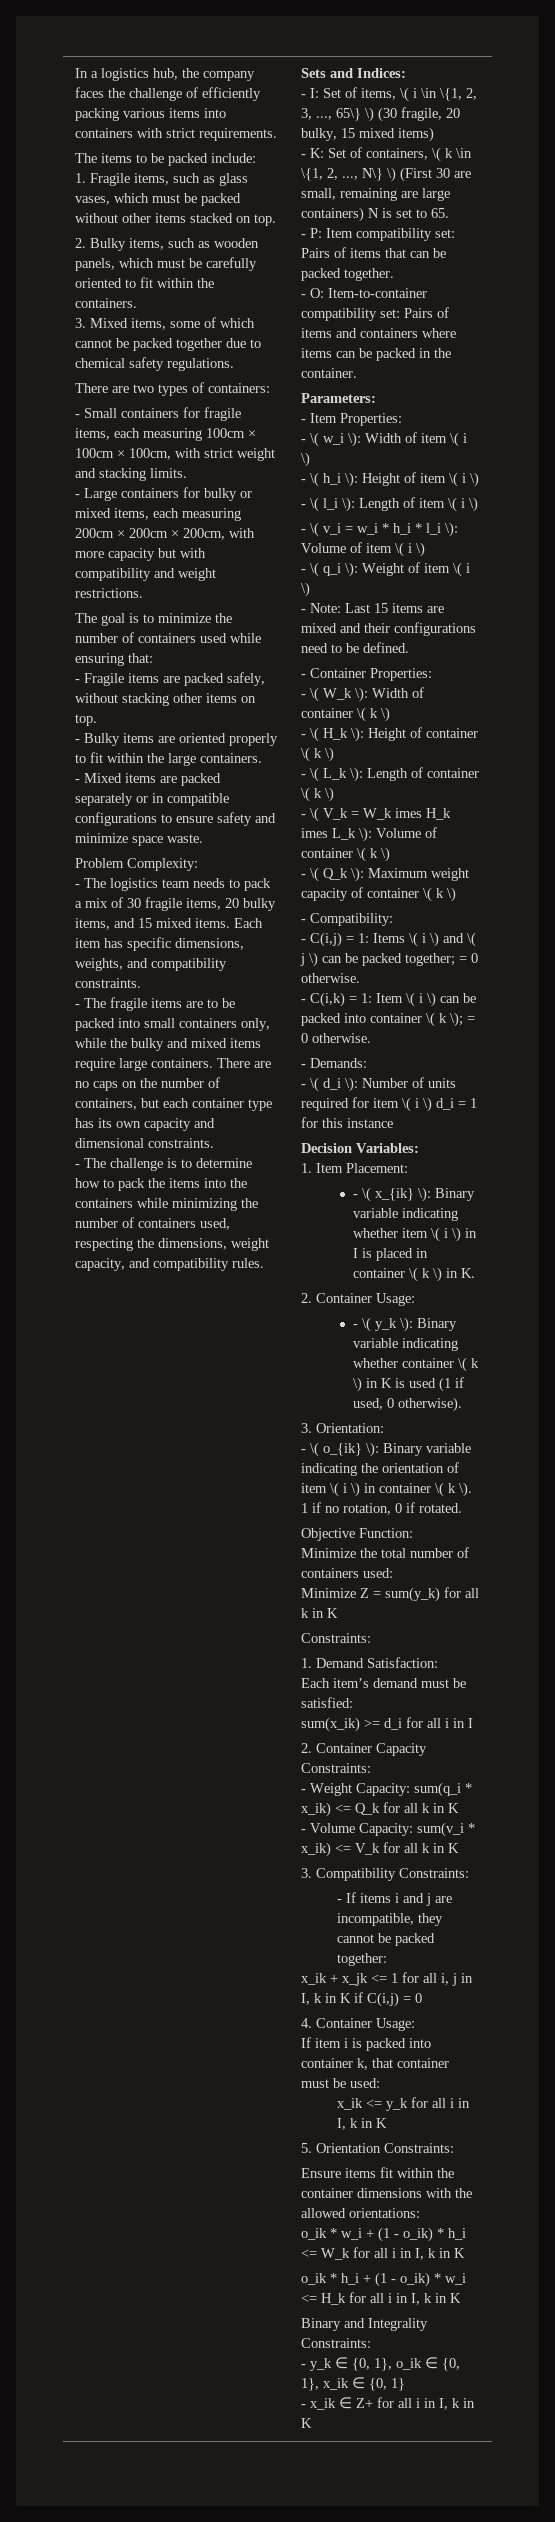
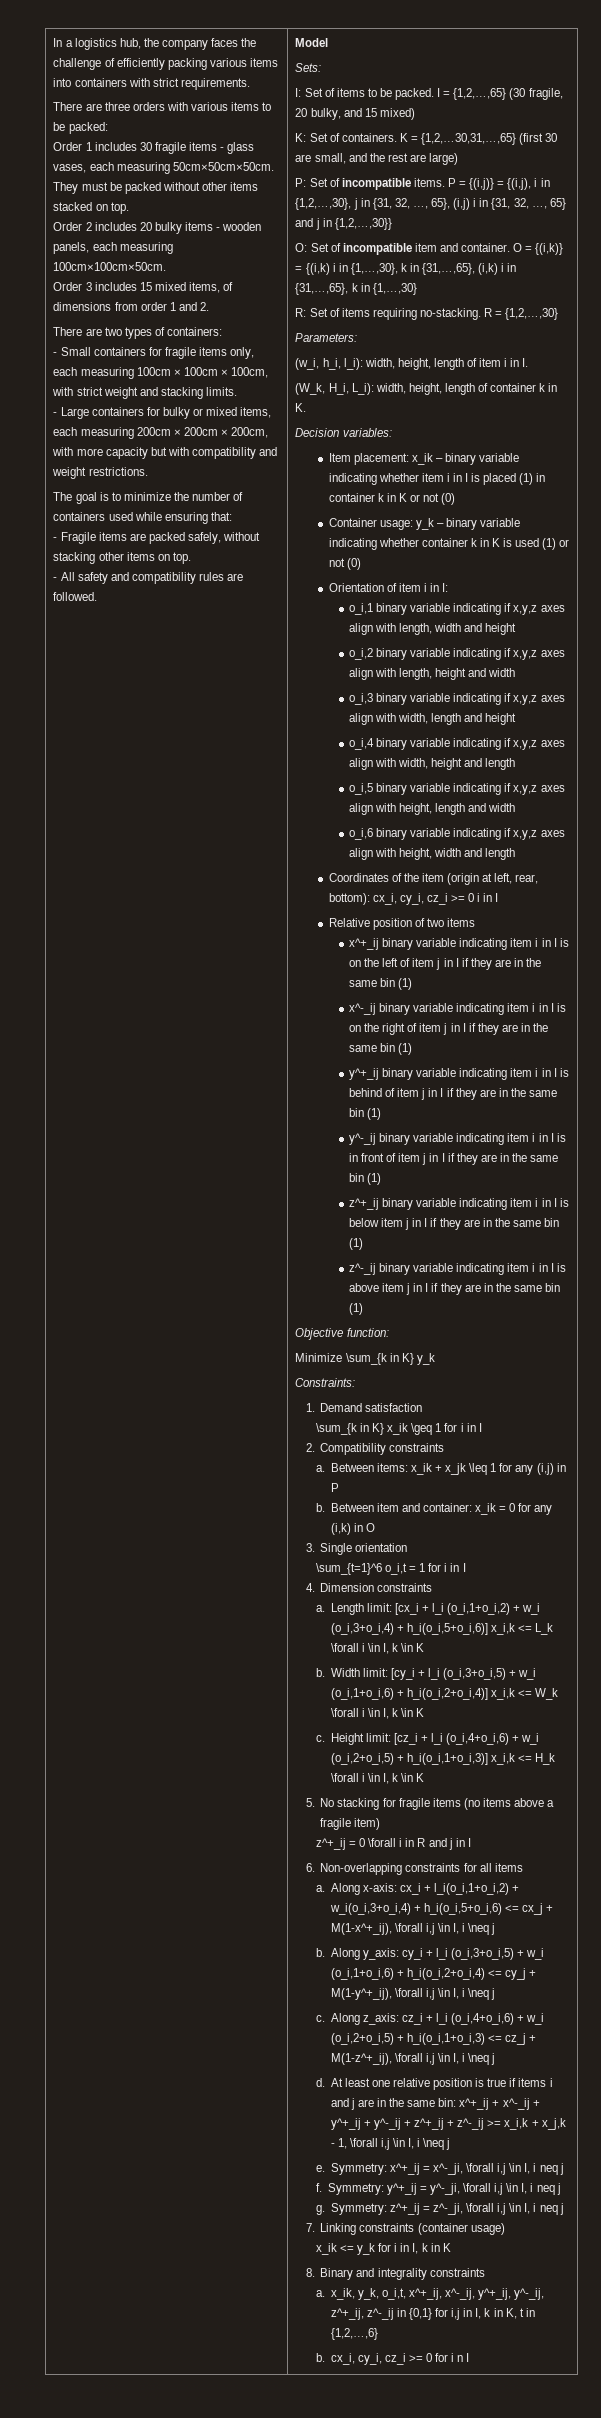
[75,153,257,166] [75,173,249,186] [75,193,150,205] The items to be packed include: // 1. Fragile items, such as glass vases, which -> [53,102,272,111] [53,122,108,134] [53,142,255,154] [53,162,274,174] [53,182,79,194] There are three orders with various items to be packed: // Order 1 includes 30 fragile items - glass vases, each measuring 50cm×50cm×50cm. They
[75,238,260,251] [75,257,258,271] [75,277,215,288] [75,298,138,308] [75,317,256,330] [75,338,262,351] [75,357,235,371] 2. Bulky items, such as wooden panels, which must be carefully oriented to fit within the containers. // 3. Mixed items, some of which cannot be packed together due to chemical safety regulations. -> [53,222,262,234] [53,242,173,254] [53,262,167,271] [53,282,234,293] [53,302,209,311] Order 2 includes 20 bulky items - wooden panels, each measuring 100cm×100cm×50cm. // Order 3 includes 15 mixed items, of dimensions from order 1 and 2.
[75,428,111,440] items, -> [198,347,255,359] items only,
[84,733,279,746] [75,752,263,766] [75,773,222,786] [75,793,230,806] [75,812,277,826] [75,833,204,846] [75,858,199,871] [75,878,272,891] [75,897,277,911] [75,918,264,930] [75,937,245,951] [75,958,228,971] [75,978,142,988] [75,997,236,1011] [75,1018,271,1031] [75,1038,262,1051] [75,1058,272,1071] [75,1077,221,1091] [75,1098,273,1111] [75,1118,216,1131] [75,1138,215,1148] [75,1158,253,1171] [75,1178,248,1191] [75,1198,259,1211] [75,1217,231,1230] [75,1238,270,1251] [75,1258,265,1271] [301,68,407,78] [301,87,478,102] [301,107,461,122] [301,127,435,142] [301,147,473,162] [301,167,472,182] [301,188,451,201] [301,207,450,222] [301,228,456,241] [301,247,447,258] [301,268,395,281] [301,288,428,298] [301,307,450,321] [301,328,457,338] [301,348,452,361] [301,368,358,378] [301,393,377,403] [301,413,403,426] [301,432,468,447] [301,452,311,467] [301,472,480,487] [301,497,479,512] [301,522,459,537] [301,542,426,557] [301,562,471,577] [301,582,311,597] [301,603,445,613] [301,622,477,636] [301,642,410,653] [301,668,433,681] [301,687,425,702] [301,707,391,722] [301,727,479,742] [301,747,335,762] [301,767,480,782] [301,787,335,802] [301,807,452,822] [301,827,438,842] [301,847,391,862] [301,867,470,882] [301,887,457,902] [301,913,394,926] [301,932,477,947] [300,952,479,967] [301,973,361,983] [301,992,477,1007] [301,1012,476,1027] [301,1033,372,1043] [301,1058,368,1068] [301,1077,457,1092] [301,1097,478,1112] [301,1117,394,1128] [301,1143,420,1153] [301,1163,409,1173] [353,1187,476,1202] Bulky items are oriented properly to fit within the large containers. // - Mixed items are packed separately or in compatible configurations to ensure safety and minimize space waste. // Problem Complexity: // - The logistics team needs to pack a mix of 30 fragile items, 20 bulky items, and 15 mixed items. Each item has specific dimensions, weights, and compatibility constraints. // - The fragile items are to be packed into small containers only, while the bulky and mixed items require large containers. There are no caps on the number of containers, but each container type has its own capacity and dimensional constraints. // - The challenge is to determine how to pack the items into the containers while minimizing the number of containers used, respecting the dimensions, weight capacity, and compatibility rules. | Sets and Indices: // - I: Set of items, \( i \in \{1, 2, 3, ..., 65\} \) (30 fragile, 20 bulky, 15 mixed items) // - K: Set of containers, \( k \in \{1, 2, ..., N\} \) (First 30 are small, remaining are large containers) N is set to 65. // - P: Item compatibility set: Pairs of items that can be packed together. // - O: Item-to-container compatibility set: Pairs of items and containers where items can be packed in the container. // Parameters: // - Item Properties: // - \( w_i \): Width of item \( i \) // - \( h_i \): Height of item \( i \) // - \( l_i \): Length of item \( i \) // - \( v_i = w_i * h_i * l_i \): Volume of item \( i \) // - \( q_i \): Weight of item \( i \) // - Note: Last 15 items are mixed and their configurations need to be defined. // - Container Properties: // - \( W_k \): Width of container \( k \) // - \( H_k \): Height of container \( k \) // - \( L_k \): Length of container \( k \) // - \( V_k = W_k imes H_k imes L_k \): Volume of container \( k \) // - \( Q_k \): Maximum weight capacity of container \( k \) // - Compatibility: // - C(i,j) = 1: Items \( i \) and \( j \) can be packed together; = 0 otherwise. // - C(i,k) = 1: Item \( i \) can be packed into container \( k \); = 0 otherwise. // - Demands: // - \( d_i \): Number of units required for item \( i \) d_i = 1 for this instance // Decision Variables: // 1. Item Placement: // - \( x_{ik} \): Binary -> [60,572,244,584] [53,592,98,601] [295,38,329,47] [295,63,322,72] [295,88,563,100] [295,108,415,120] [295,133,558,145] [295,153,459,165] [295,178,550,190] [295,198,566,210] [295,218,392,230] [295,243,564,255] [295,263,517,275] [295,283,417,295] [295,308,559,320] [295,333,358,342] [295,358,529,370] [295,383,558,395] [295,403,307,412] [295,428,392,437] [328,453,476,465] All safety and compatibility rules are followed. | Model // Sets: // I: Set of items to be packed. I = {1,2,…,65} (30 fragile, 20 bulky, and 15 mixed) // K: Set of containers. K = {1,2,…30,31,…,65} (first 30 are small, and the rest are large) // P: Set of incompatible items. P = {(i,j)} = {(i,j), i in {1,2,…,30}, j in {31, 32, …, 65}, (i,j) i in {31, 32, …, 65} and j in {1,2,…,30}} // O: Set of incompatible item and container. O = {(i,k)} = {(i,k) i in {1,…,30}, k in {31,…,65}, (i,k) i in {31,…,65}, k in {1,…,30} // R: Set of items requiring no-stacking. R = {1,2,…,30} // Parameters: // (w_i, h_i, l_i): width, height, length of item i in I. // (W_k, H_i, L_i): width, height, length of container k in K. // Decision variables: // Item placement: x_ik – binary
[431,1227,462,1242] \( i \) -> [446,473,450,482] i
[416,1248,429,1258] [353,1267,476,1282] [301,1293,416,1306] [353,1317,458,1332] in container \( k \) in K. // 2. Container Usage: // - \( y_k \): Binary -> [519,473,546,485] [328,493,456,505] [328,518,477,530] (1) in container k in K or not (0) // Container usage: y_k – binary
[458,1357,480,1372] [353,1377,363,1392] \( k \) -> [470,538,477,547] k
[439,1377,465,1392] [353,1397,463,1412] [301,1423,385,1433] [301,1442,472,1457] [301,1462,460,1476] [301,1482,473,1497] [301,1502,463,1515] [301,1528,414,1541] [301,1547,470,1558] [301,1568,394,1578] [301,1587,480,1602] [301,1608,339,1618] [301,1633,372,1643] [301,1657,439,1668] [301,1678,467,1688] [301,1697,354,1708] [301,1717,474,1732] [301,1743,428,1756] [301,1763,372,1773] [301,1782,473,1797] [301,1802,460,1817] [301,1822,476,1837] [301,1842,460,1857] [301,1868,470,1881] [337,1892,357,1903] (1 if used, 0 otherwise). // 3. Orientation: // - \( o_{ik} \): Binary variable indicating the orientation of item \( i \) in container \( k \). 1 if no rotation, 0 if rotated. // Objective Function: // Minimize the total number of containers used: // Minimize Z = sum(y_k) for all k in K // Constraints: // 1. Demand Satisfaction: // Each item’s demand must be satisfied: // sum(x_ik) >= d_i for all i in I // 2. Container Capacity Constraints: // - Weight Capacity: sum(q_i * x_ik) <= Q_k for all k in K // - Volume Capacity: sum(v_i * x_ik) <= V_k for all k in K // 3. Compatibility Constraints: // - If -> [542,538,570,550] [328,558,361,570] [328,583,449,592] [348,603,565,615] [348,623,517,635] [348,648,565,660] [348,668,516,680] [348,693,565,705] [348,713,517,725] [348,738,565,750] [348,758,516,770] [348,783,565,795] [348,803,516,815] [348,828,565,840] [348,848,516,860] [328,873,539,885] [328,893,499,905] [328,918,475,930] [348,938,569,950] [348,958,542,970] [348,978,413,990] [348,1003,566,1015] [348,1023,549,1035] [348,1043,413,1055] [348,1068,569,1080] [348,1088,558,1100] [348,1108,382,1120] [348,1133,566,1145] [348,1153,559,1165] [348,1173,382,1185] [348,1198,569,1210] [348,1218,560,1230] [348,1238,363,1250] [348,1263,566,1275] [348,1283,561,1295] [348,1303,363,1315] [295,1328,389,1340] [295,1353,435,1365] [295,1378,356,1387] [305,1403,423,1412] [315,1423,482,1435] [305,1443,445,1455] [315,1463,566,1475] [330,1483,339,1492] [315,1503,553,1515] [330,1523,375,1535] [305,1543,408,1555] [315,1563,466,1575] [305,1583,433,1592] [315,1603,541,1615] [330,1623,554,1635] [330,1643,425,1654] [315,1668,537,1680] [330,1688,559,1700] [330,1708,425,1719] [315,1733,540,1745] [330,1753,556,1765] [330,1773,425,1784] [305,1798,555,1810] [320,1818,381,1830] [315,1838,471,1850] [305,1863,523,1875] [315,1883,520,1895] [329,1903,554,1915] [330,1923,496,1935] [315,1948,545,1960] [330,1968,537,1980] [330,1988,496,2000] [315,2013,545,2025] [330,2033,537,2045] [330,2053,496,2065] [315,2078,517,2090] (1) or not (0) // Orientation of item i in I: // o_i,1 binary variable indicating if x,y,z axes align with length, width and height // o_i,2 binary variable indicating if x,y,z axes align with length, height and width // o_i,3 binary variable indicating if x,y,z axes align with width, length and height // o_i,4 binary variable indicating if x,y,z axes align with width, height and length // o_i,5 binary variable indicating if x,y,z axes align with height, length and width // o_i,6 binary variable indicating if x,y,z axes align with height, width and length // Coordinates of the item (origin at left, rear, bottom): cx_i, cy_i, cz_i >= 0 i in I // Relative position of two items // x^+_ij binary variable indicating item i in I is on the left of item j in I if they are in the same bin (1) // x^-_ij binary variable indicating item i in I is on the right of item j in I if they are in the same bin (1) // y^+_ij binary variable indicating item i in I is behind of item j in I if they are in the same bin (1) // y^-_ij binary variable indicating item i in I is in front of item j in I if they are in the same bin (1) // z^+_ij binary variable indicating item i in I is below item j in I if they are in the same bin (1) // z^-_ij binary variable indicating item i in I is above item j in I if they are in the same bin (1) // Objective function: // Minimize \sum_{k in K} y_k // Constraints: // 1. Demand satisfaction // \sum_{k in K} x_ik \geq 1 for i in I // 2. Compatibility constraints // a. Between items: x_ik + x_jk \leq 1 for any (i,j) in P // b. Between item and container: x_ik = 0 for any (i,k) in O // 3. Single orientation // \sum_{t=1}^6 o_i,t = 1 for i in I // 4. Dimension constraints // a. Length limit: [cx_i + l_i (o_i,1+o_i,2) + w_i (o_i,3+o_i,4) + h_i(o_i,5+o_i,6)] x_i,k <= L_k \forall i \in I, k \in K // b. Width limit: [cy_i + l_i (o_i,3+o_i,5) + w_i (o_i,1+o_i,6) + h_i(o_i,2+o_i,4)] x_i,k <= W_k \forall i \in I, k \in K // c. Height limit: [cz_i + l_i (o_i,4+o_i,6) + w_i (o_i,2+o_i,5) + h_i(o_i,1+o_i,3)] x_i,k <= H_k \forall i \in I, k \in K // 5. No stacking for fragile items (no items above a fragile item) // z^+_ij = 0 \forall i in R and j in I // 6. Non-overlapping constraints for all items // a. Along x-axis: cx_i + l_i(o_i,1+o_i,2) + w_i(o_i,3+o_i,4) + h_i(o_i,5+o_i,6) <= cx_j + M(1-x^+_ij), \forall i,j \in I, i \neq j // b. Along y_axis: cy_i + l_i (o_i,3+o_i,5) + w_i (o_i,1+o_i,6) + h_i(o_i,2+o_i,4) <= cy_j + M(1-y^+_ij), \forall i,j \in I, i \neq j // c. Along z_axis: cz_i + l_i (o_i,4+o_i,6) + w_i (o_i,2+o_i,5) + h_i(o_i,1+o_i,3) <= cz_j + M(1-z^+_ij), \forall i,j \in I, i \neq j // d. At least one relative position is true if
[337,1913,444,1926] [337,1933,436,1946] [337,1953,388,1966] [301,1972,474,1986] [301,1992,423,2007] [301,2018,416,2031] [301,2037,432,2051] [301,2058,450,2070] [301,2078,381,2088] incompatible, they cannot be packed together: // x_ik + x_jk <= 1 for all i, j in I, k in K if C(i,j) = 0 // 4. Container Usage: // If item i is packed into container k, that container must be used: -> [376,2098,540,2110] [330,2118,566,2130] [330,2138,451,2150] [315,2163,564,2175] [315,2183,561,2195] [315,2203,564,2215] [305,2223,505,2235] in the same bin: x^+_ij + x^-_ij + y^+_ij + y^-_ij + z^+_ij + z^-_ij >= x_i,k + x_j,k - 1, \forall i,j \in I, i \neq j // e. Symmetry: x^+_ij = x^-_ji, \forall i,j \in I, i neq j // f. Symmetry: y^+_ij = y^-_ji, \forall i,j \in I, i neq j // g. Symmetry: z^+_ij = z^-_ji, \forall i,j \in I, i neq j // 7. Linking constraints (container usage)
[432,2098,471,2108] [337,2118,388,2130] [301,2143,455,2153] [301,2167,455,2178] [301,2188,473,2198] [301,2208,421,2218] [301,2227,467,2242] [301,2247,466,2260] [301,2272,467,2287] [301,2292,462,2305] [301,2318,429,2331] [301,2338,372,2348] [301,2357,461,2371] [301,2377,406,2391] [301,2397,476,2410] [301,2418,313,2428] all i in I, k in K // 5. Orientation Constraints: // Ensure items fit within the container dimensions with the allowed orientations: // o_ik * w_i + (1 - o_ik) * h_i <= W_k for all i in I, k in K // o_ik * h_i + (1 - o_ik) * w_i <= H_k for all i in I, k in K // Binary and Integrality Constraints: // - y_k ∈ {0, 1}, o_ik ∈ {0, 1}, x_ik ∈ {0, 1} // - x_ik ∈ Z+ for all i in I, k in K -> [394,2243,451,2254] [305,2268,485,2280] [315,2288,545,2300] [330,2308,535,2320] [330,2328,378,2340] [315,2353,470,2365] i in I, k in K // 8. Binary and integrality constraints // a. x_ik, y_k, o_i,t, x^+_ij, x^-_ij, y^+_ij, y^-_ij, z^+_ij, z^-_ij in {0,1} for i,j in I, k in K, t in {1,2,…,6} // b. cx_i, cy_i, cz_i >= 0 for i n I

